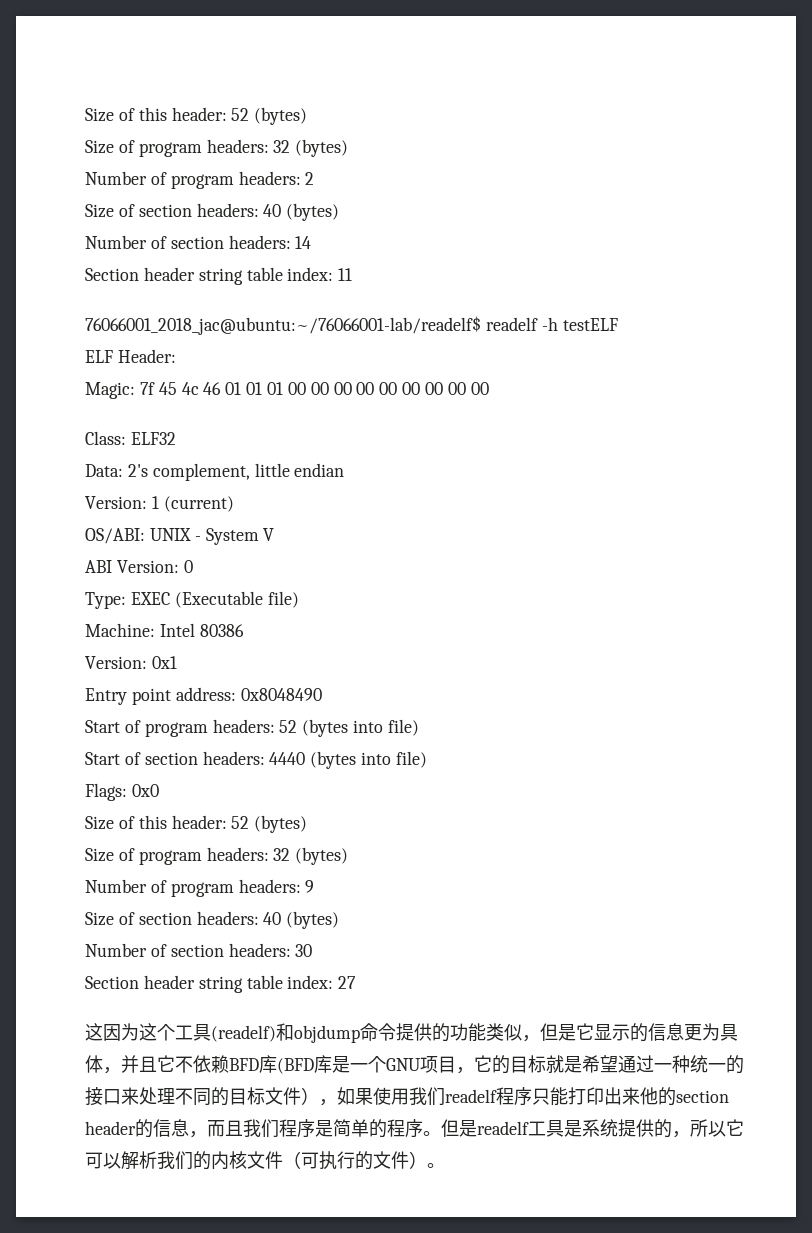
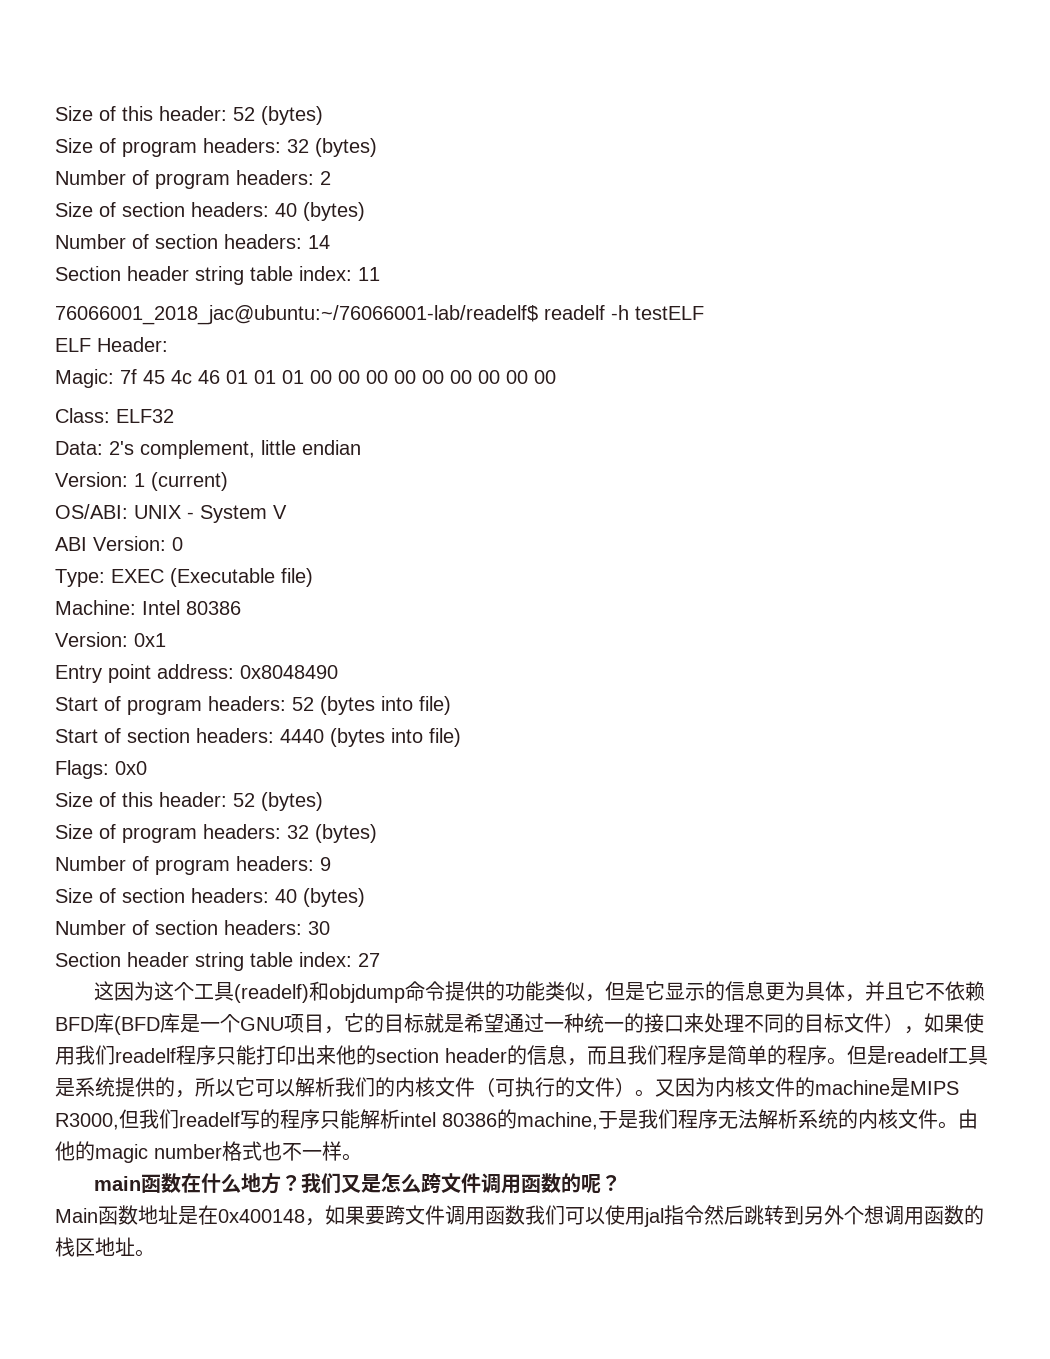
(445, 1165) none -> [655,1077,959,1097] [55,1109,978,1130] [55,1141,362,1163] [93,1173,621,1194] [55,1205,984,1227] [55,1237,155,1257] 又因为内核文件的machine是MIPS R3000,但我们readelf写的程序只能解析intel 80386的machine,于是我们程序无法解析系统的内核文件。由他的magic number格式也不一样。 // main函数在什么地方？我们又是怎么跨文件调用函数的呢？ // Main函数地址是在0x400148，如果要跨文件调用函数我们可以使用jal指令然后跳转到另外个想调用函数的栈区地址。

